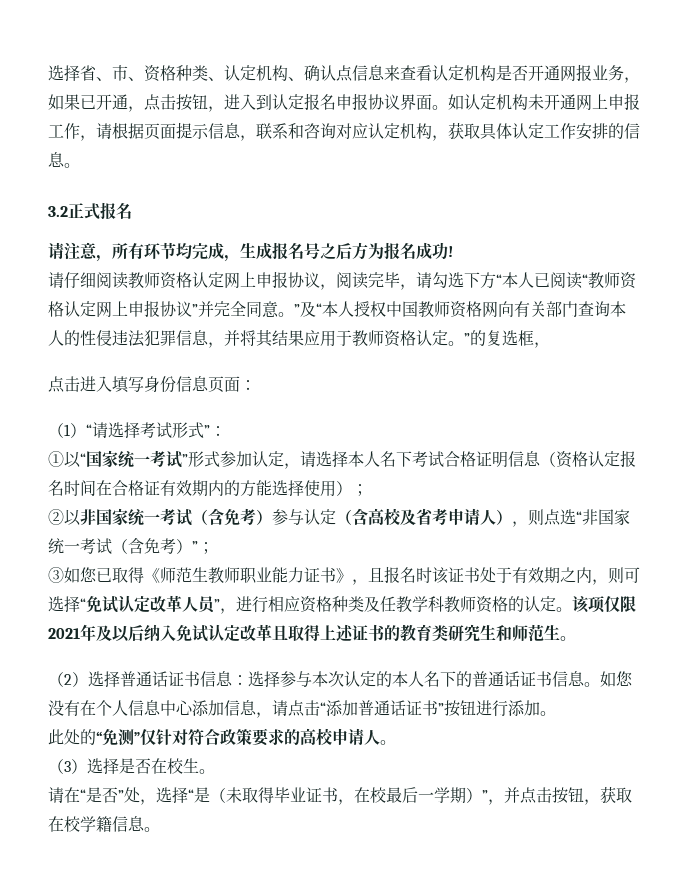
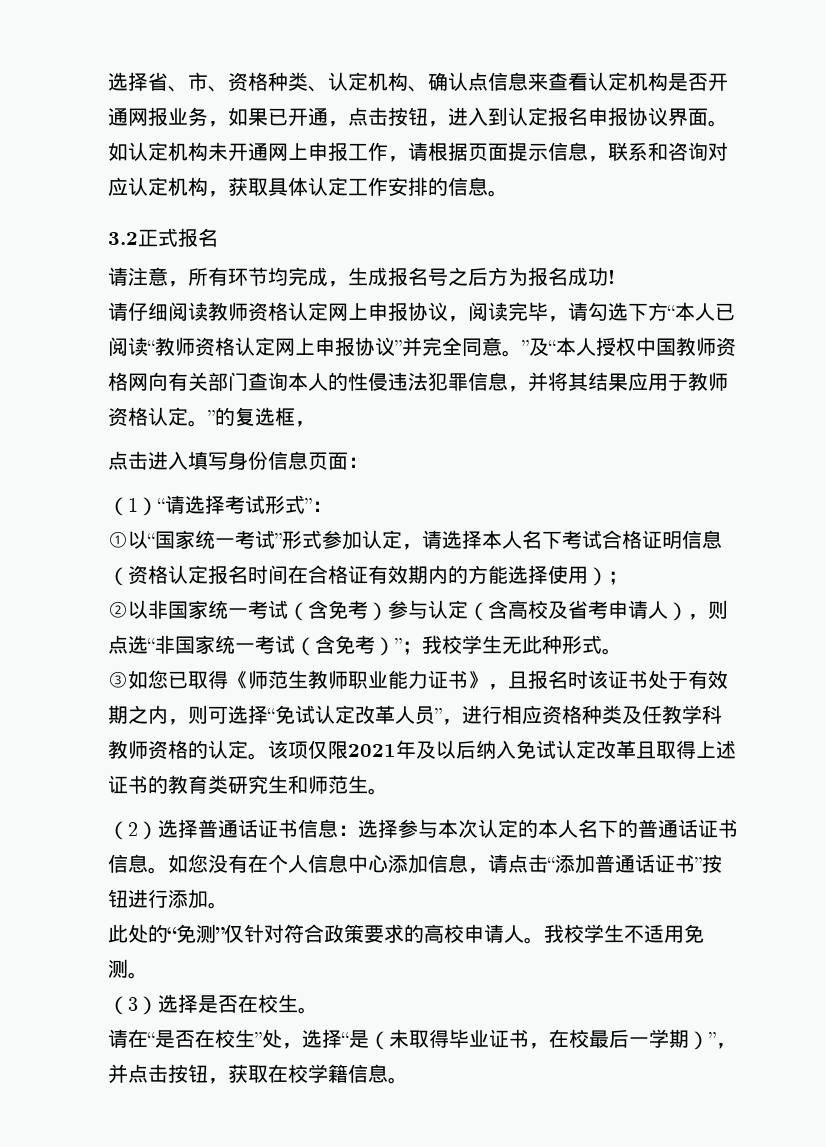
(214, 548) none -> [422,635,622,655] 我校学生无此种形式。
(396, 742) none -> [544,924,704,943] [108,959,148,979] 我校学生不适用免测。
(118, 795) none -> [195,1029,255,1048] 在校生

